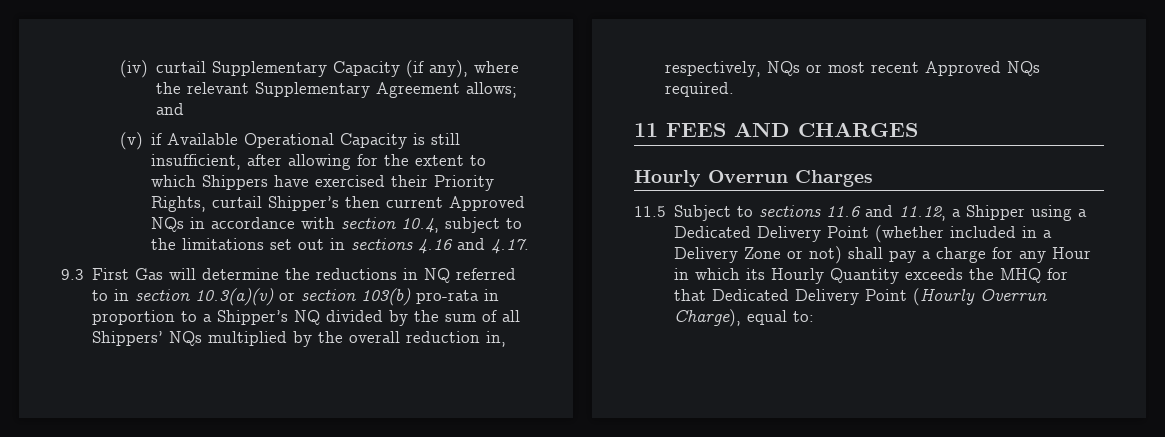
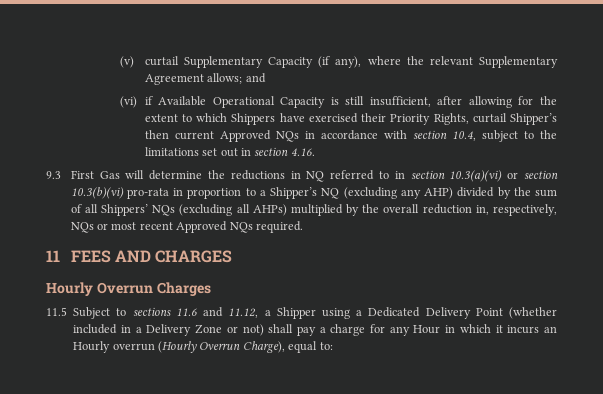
[119,60,148,78] (iv) -> [120,56,135,68] (v)
[119,132,143,150] (v) -> [120,96,138,108] (vi)
[350,238,529,254] sections 4.16 and 4.17. -> [254,147,315,156] section 4.16.
[195,288,275,306] 10.3(a)(v) -> [449,170,503,182] 10.3(a)(vi)
[361,288,412,306] 103(b) -> [70,187,124,199] 10.3(b)(vi)
(321, 317) none -> [343,187,454,199] (excluding any AHP)
(203, 338) none -> [179,204,287,216] (excluding all AHPs)
[746,268,1069,284] [674,289,908,305] its Hourly Quantity exceeds the MHQ for that Dedicated Delivery Point -> [495,325,557,334] [73,341,155,353] it incurs an Hourly overrun

